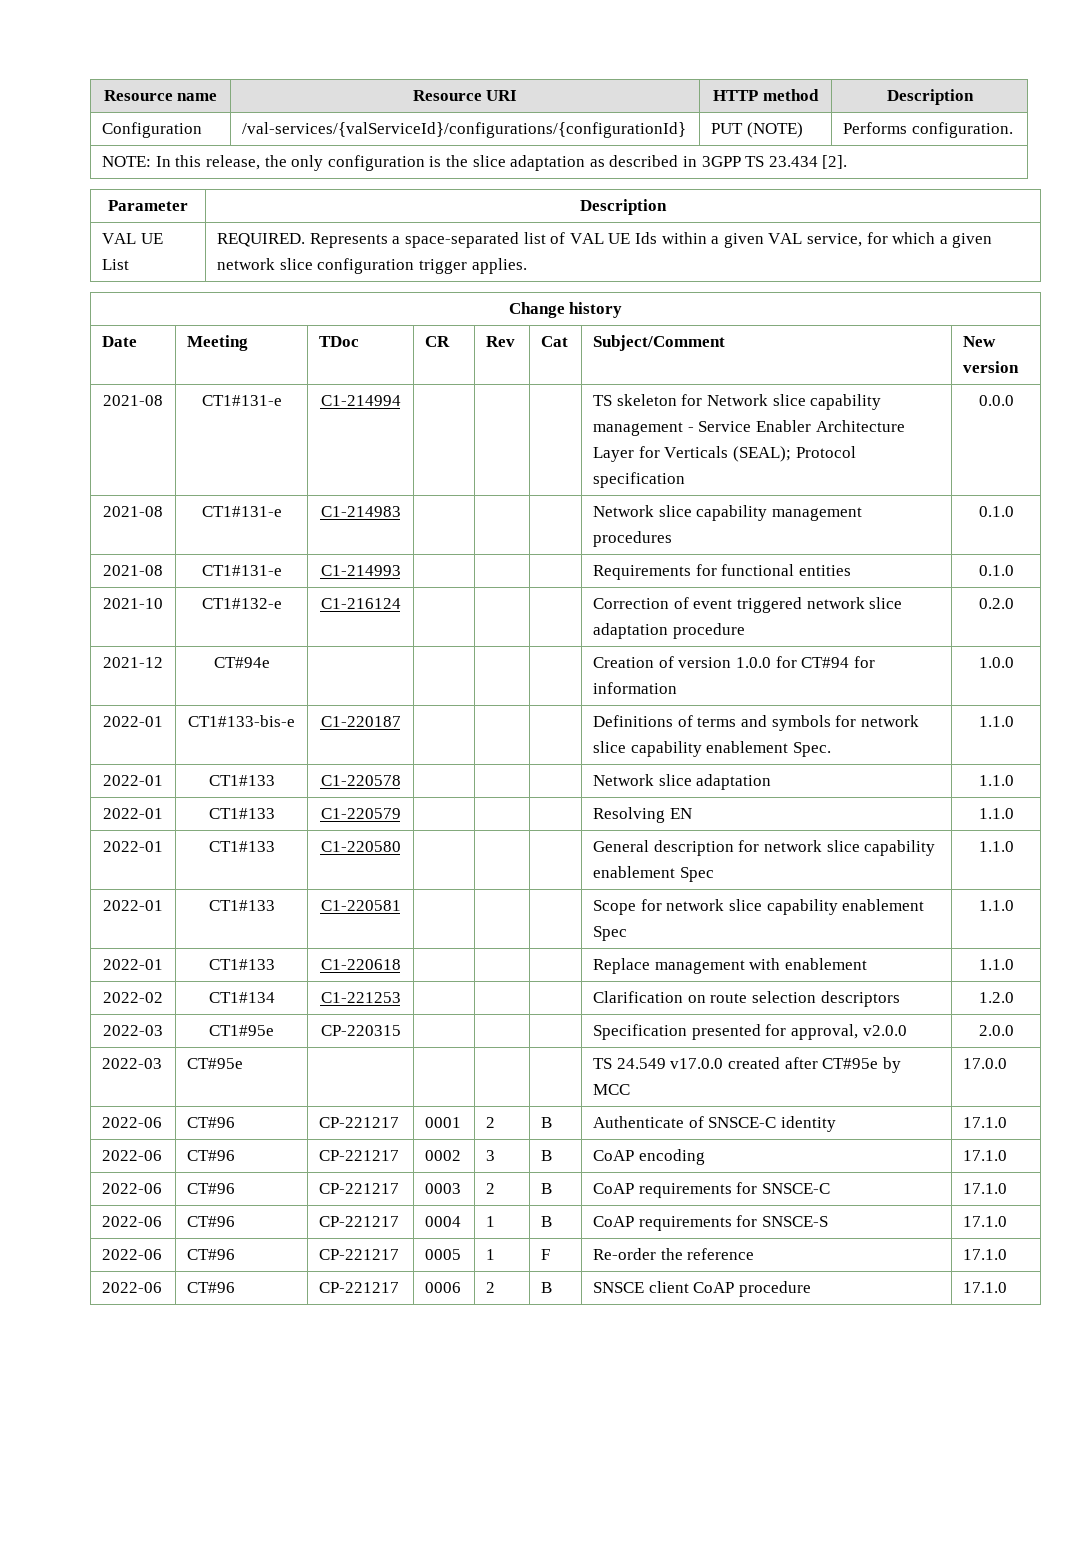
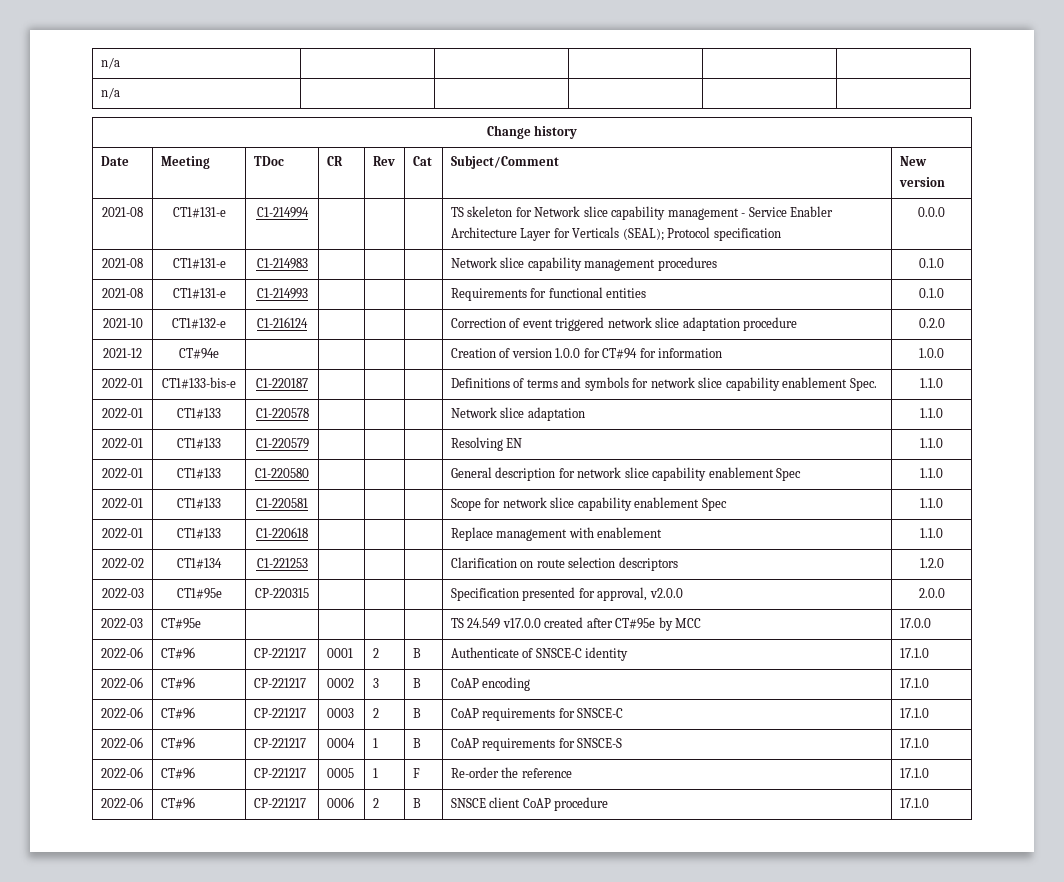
[103,90,218,101] [412,90,518,101] [713,89,819,101] [886,89,974,105] [102,122,203,138] [242,122,687,138] [711,122,803,138] [843,122,1013,138] [102,155,848,171] [108,200,188,211] [580,199,667,215] [102,233,163,244] [102,259,130,270] [217,232,993,248] [217,258,527,274] Resource name | Resource URI | HTTP method | Description // Configuration | /val-services/{valServiceId}/configurations/{configurationId} | PUT (NOTE) | Performs configuration. // NOTE: In this release, the only configuration is the slice adaptation as described in 3GPP TS 23.434 [2]. // Parameter | Description // VAL UE List | REQUIRED. Represents a space-separated list of VAL UE Ids within a given VAL service, for which a given network slice configuration trigger applies. -> [100,57,120,69] [100,87,120,99] n/a | | | | | // n/a | | | | |

